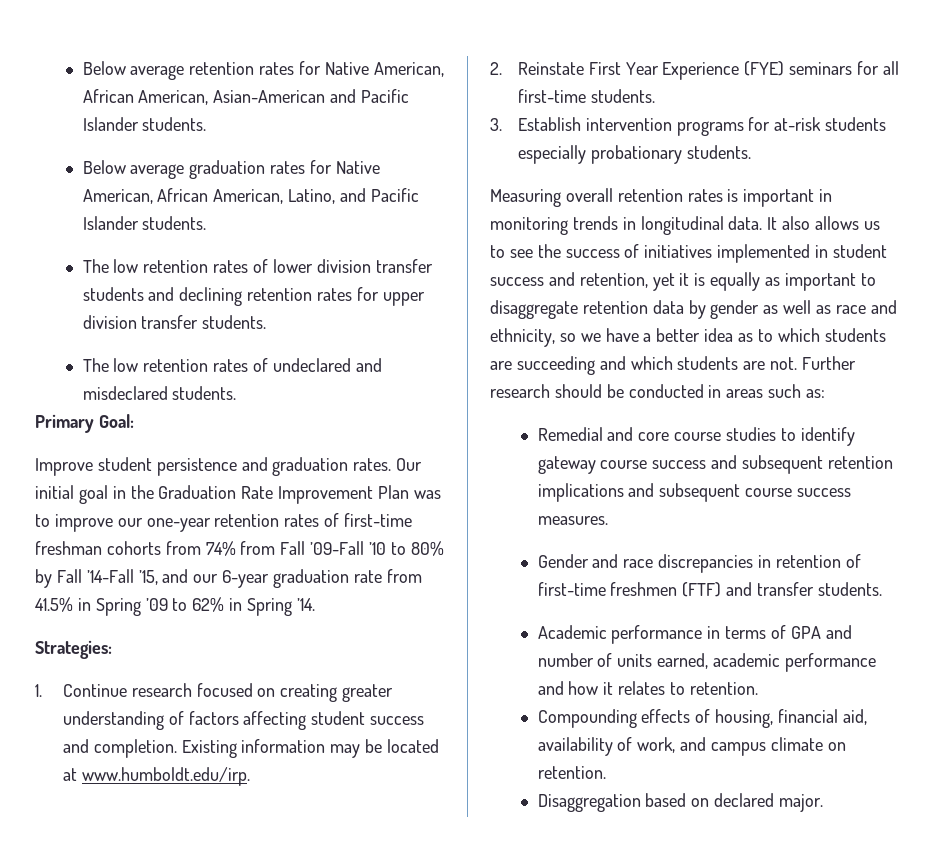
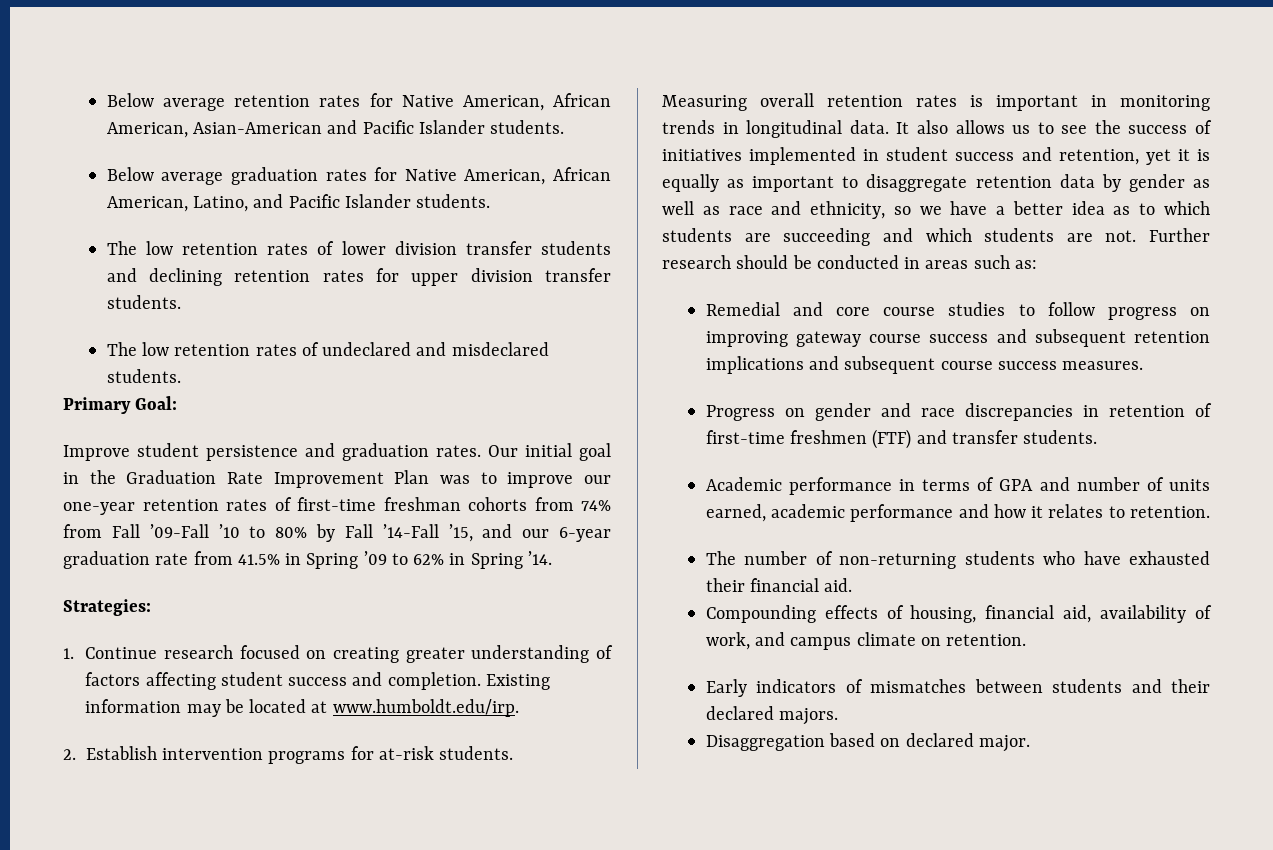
[517,61,899,80] [517,89,655,103] [490,118,502,131] Reinstate First Year Experience (FYE) seminars for all first-time students. // 3. -> (76, 754) none
[825,117,887,131] [517,145,682,164] students especially probationary -> (434, 753) none
[800,427,855,446] identify -> [1047,302,1210,320] [705,331,788,347] follow progress on improving
[537,554,589,568] Gender -> [705,403,871,421] Progress on gender
(758, 688) none -> [705,551,1210,569] [705,578,853,592] // The number of non-returning students who have exhausted their financial aid.
(606, 772) none -> [705,679,1210,697] [705,706,839,725] // Early indicators of mismatches between students and their declared majors.

